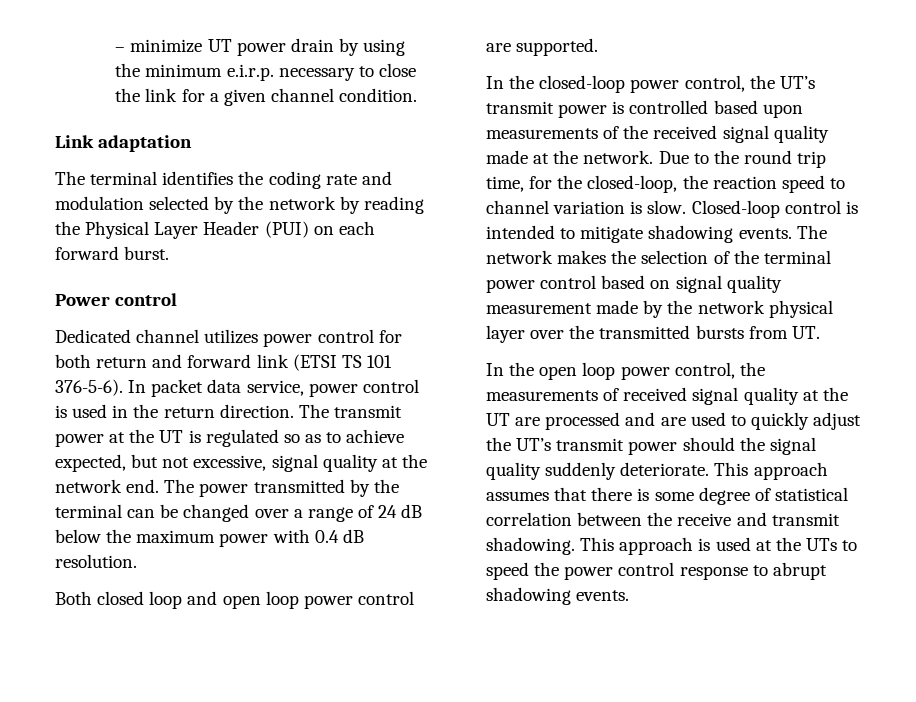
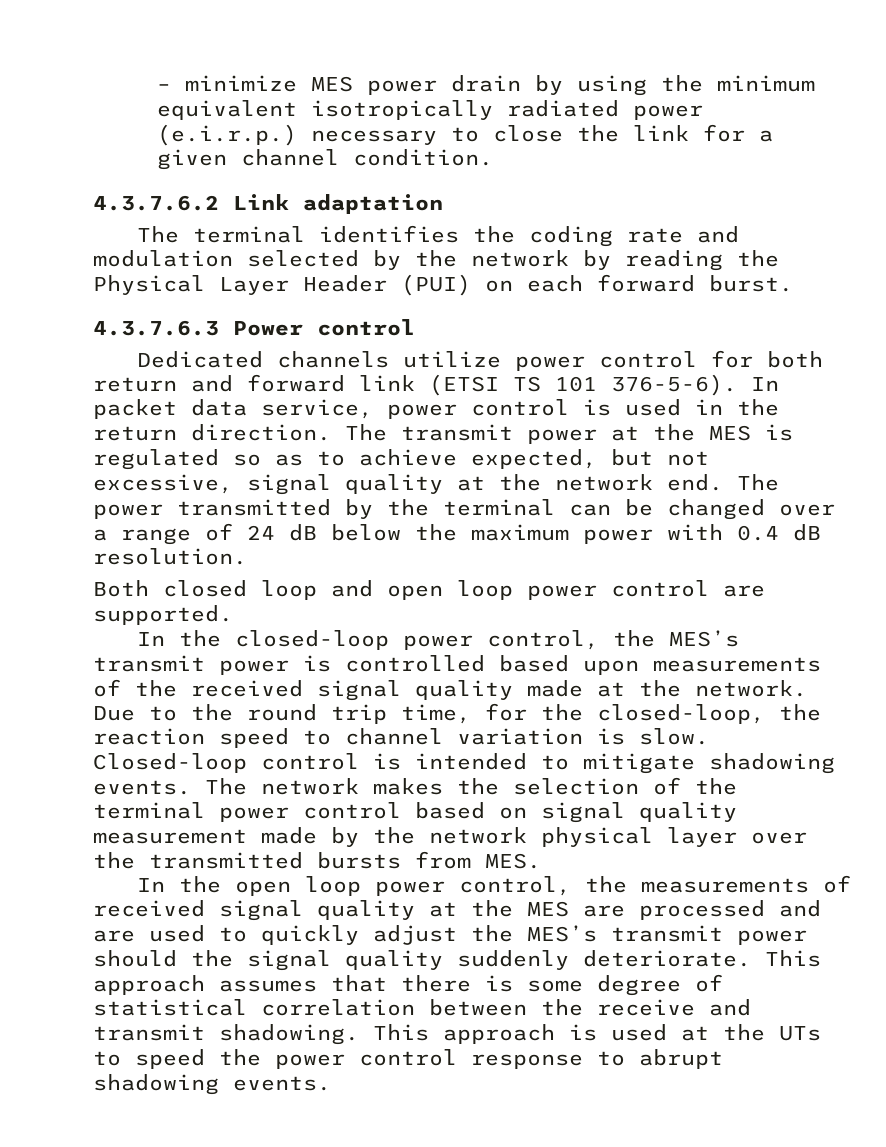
[207,39,232,52] UT -> [310,76,353,92] MES
[226,64,274,81] e.i.r.p. -> [156,100,703,120] [156,124,297,146] equivalent isotropically radiated power (e.i.r.p.)
(418, 95) none -> [93,195,219,211] 4.3.7.6.2
(170, 253) none -> [93,320,219,336] 4.3.7.6.3
[136,329,259,344] channel utilizes -> [276,351,501,368] channels utilize
[159,430,184,443] UT -> [709,425,751,441] MES
[779,76,815,89] UT’s -> [668,630,739,647] MES’s
[791,326,820,339] UT. -> [485,853,541,869] MES.
[486,413,510,426] UT -> [527,901,569,917] MES
[516,438,552,451] UT’s -> [527,925,597,942] MES’s

